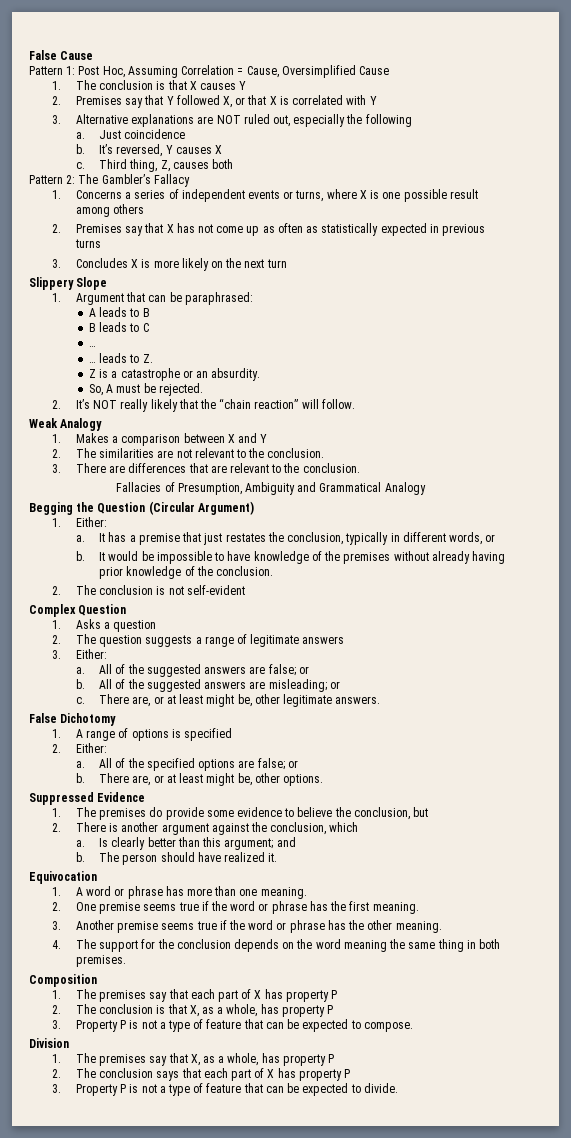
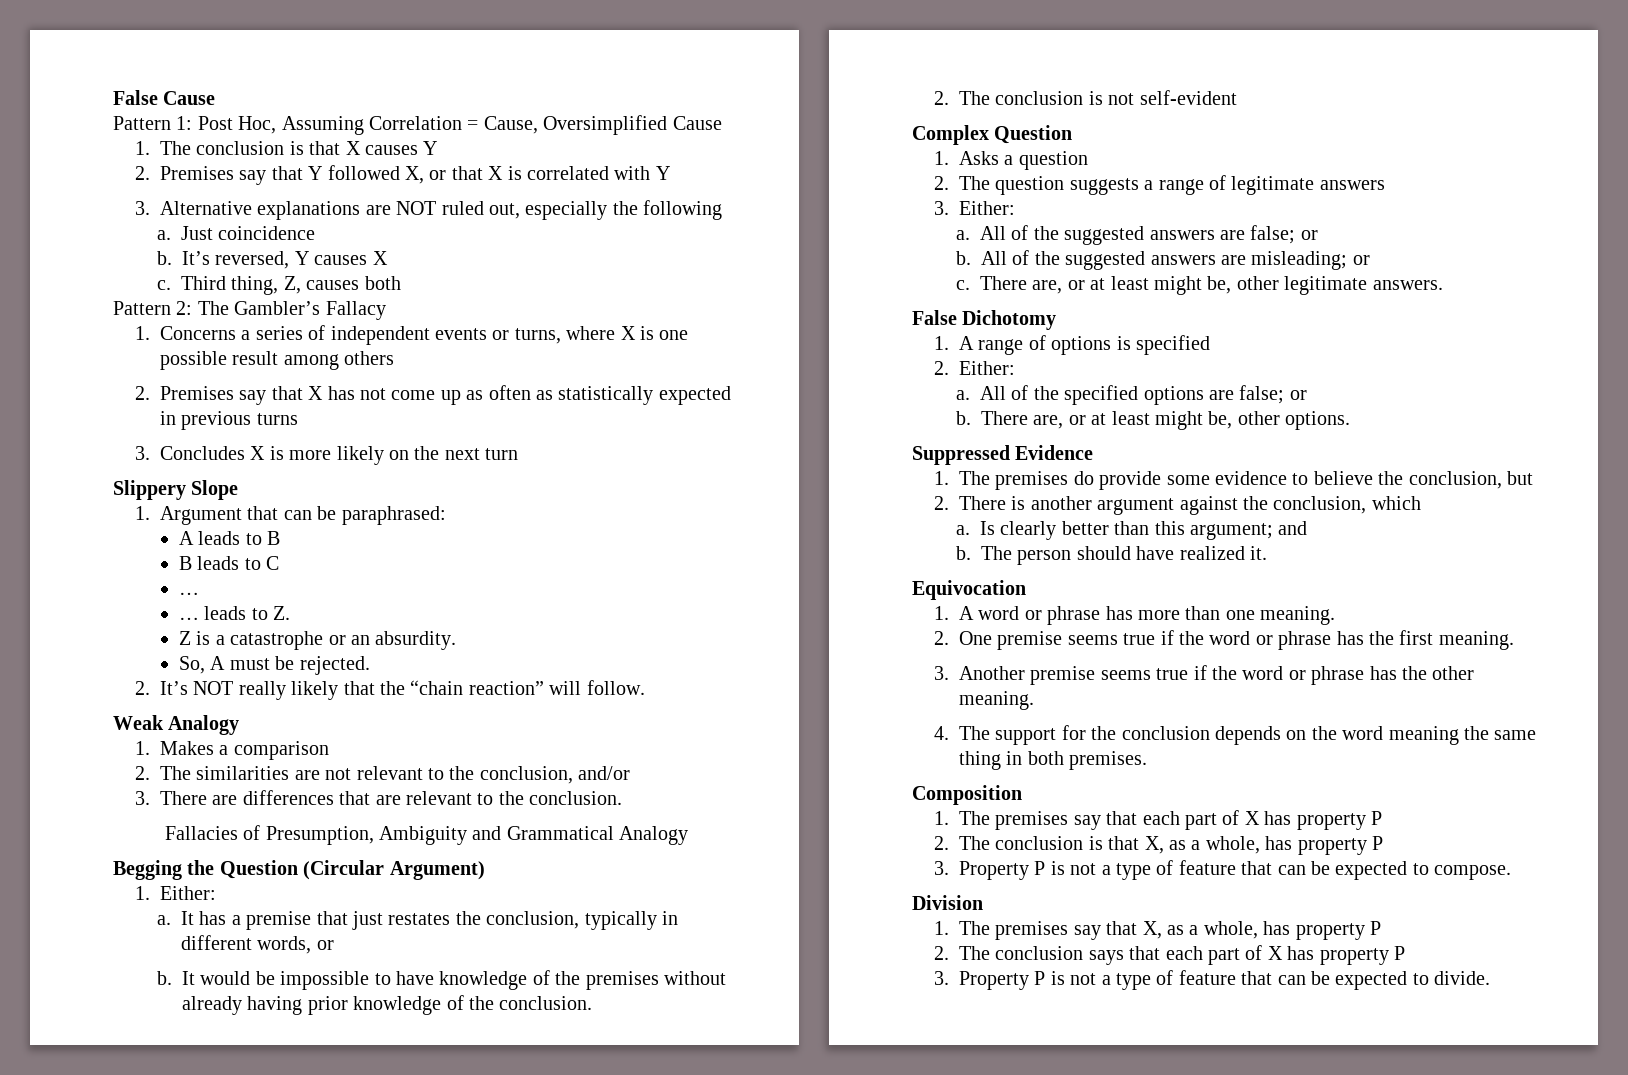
[183,433,268,443] between X and Y -> (329, 750) none
[267,448,325,458] conclusion. -> [479,766,631,784] conclusion, and/or

